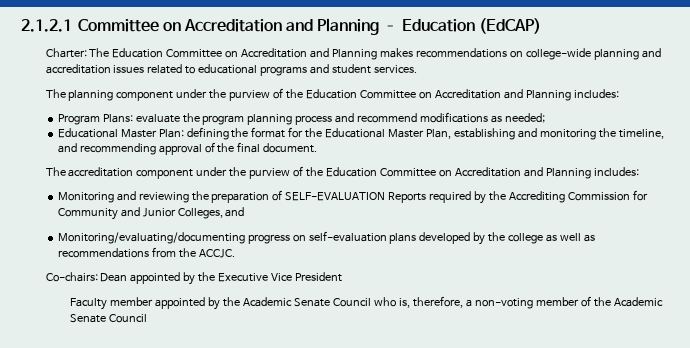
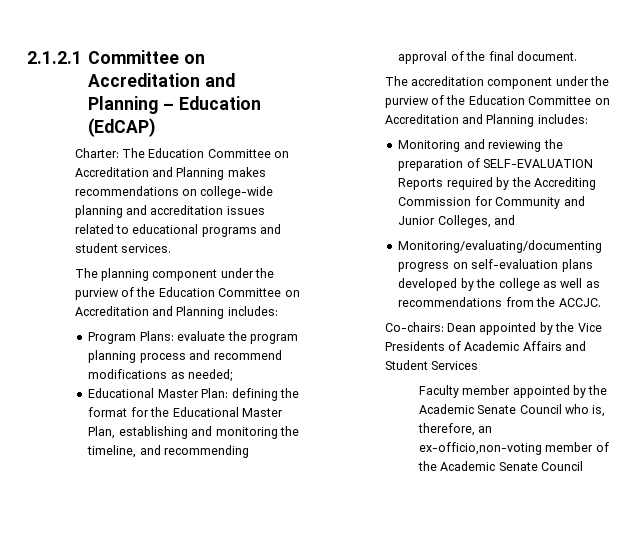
[218,272,343,282] Executive Vice President -> [577,323,602,332] [384,341,587,351] [384,360,479,370] Vice Presidents of Academic Affairs and Student Services
[465,298,533,309] a non-voting -> [478,426,493,433] [418,442,542,455] an ex-officio,non-voting

